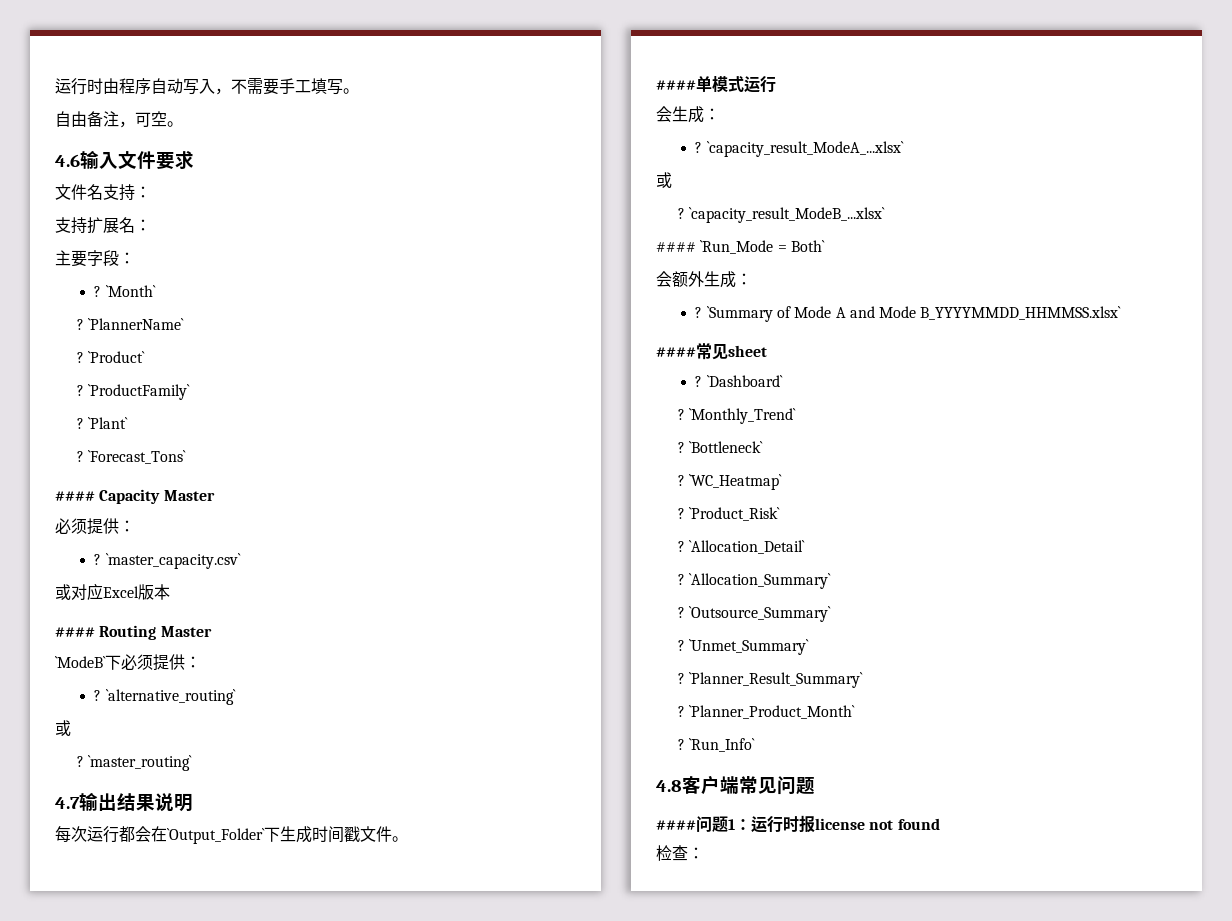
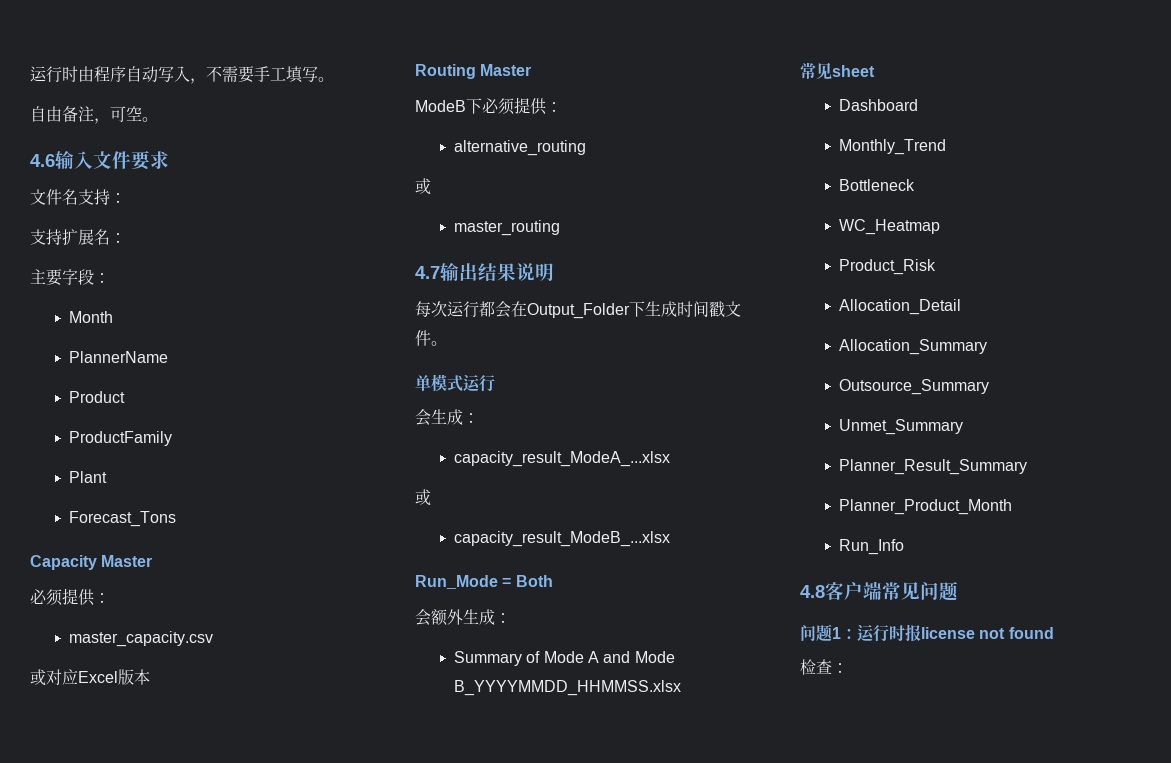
[94,285,156,297] [76,318,184,330] [76,351,145,363] [76,384,190,400] [76,417,128,429] [76,450,186,464] [55,491,95,501] ? `Month` // ? `PlannerName` // ? `Product` // ? `ProductFamily` // ? `Plant` // ? `Forecast_Tons` // #### -> [69,311,114,323] [69,351,169,363] [69,391,126,403] [69,431,173,446] [69,471,108,483] [69,511,177,527] Month // PlannerName // Product // ProductFamily // Plant // Forecast_Tons //
[94,553,241,569] ? `master_capacity.csv` -> [69,631,214,647] master_capacity.csv
[55,627,95,637] #### -> (150, 677) none
[55,656,106,668] `ModeB` -> [415,100,466,112] ModeB
[94,689,236,705] [55,720,71,736] [76,755,192,771] ? `alternative_routing` // 或 // ? `master_routing` -> [454,140,587,156] [415,178,431,195] [454,220,561,236] alternative_routing // 或 // master_routing
[167,828,265,844] `Output_Folder` -> [527,303,630,319] Output_Folder
[656,80,696,90] #### -> (447, 343) none
[695,141,904,157] [656,172,672,188] [677,207,885,223] [656,240,825,254] ? `capacity_result_ModeA_...xlsx` // 或 // ? `capacity_result_ModeB_...xlsx` // #### `Run_Mode = Both` -> [454,451,671,467] [415,489,431,506] [454,531,671,547] [415,575,553,589] capacity_result_ModeA_...xlsx // 或 // capacity_result_ModeB_...xlsx // Run_Mode = Both
[695,306,773,322] ? `Summary -> [454,651,523,666] Summary
[920,306,1122,320] [656,347,696,357] B_YYYYMMDD_HHMMSS.xlsx` // #### -> [454,680,682,696] B_YYYYMMDD_HHMMSS.xlsx //
[695,375,783,387] [677,408,796,424] [677,441,763,453] [677,474,782,490] [677,507,780,521] [677,540,805,554] [677,573,831,589] [677,606,831,622] [677,639,809,655] [677,672,863,688] [677,705,855,719] [677,738,755,752] ? `Dashboard` // ? `Monthly_Trend` // ? `Bottleneck` // ? `WC_Heatmap` // ? `Product_Risk` // ? `Allocation_Detail` // ? `Allocation_Summary` // ? `Outsource_Summary` // ? `Unmet_Summary` // ? `Planner_Result_Summary` // ? `Planner_Product_Month` // ? `Run_Info` -> [839,99,919,111] [839,139,947,155] [839,179,916,191] [839,219,941,235] [839,259,937,275] [839,299,962,315] [839,339,988,355] [839,379,990,395] [839,419,964,435] [839,459,1028,475] [839,499,1013,515] [839,539,905,555] Dashboard // Monthly_Trend // Bottleneck // WC_Heatmap // Product_Risk // Allocation_Detail // Allocation_Summary // Outsource_Summary // Unmet_Summary // Planner_Result_Summary // Planner_Product_Month // Run_Info
[656,820,696,830] #### -> (958, 591) none

